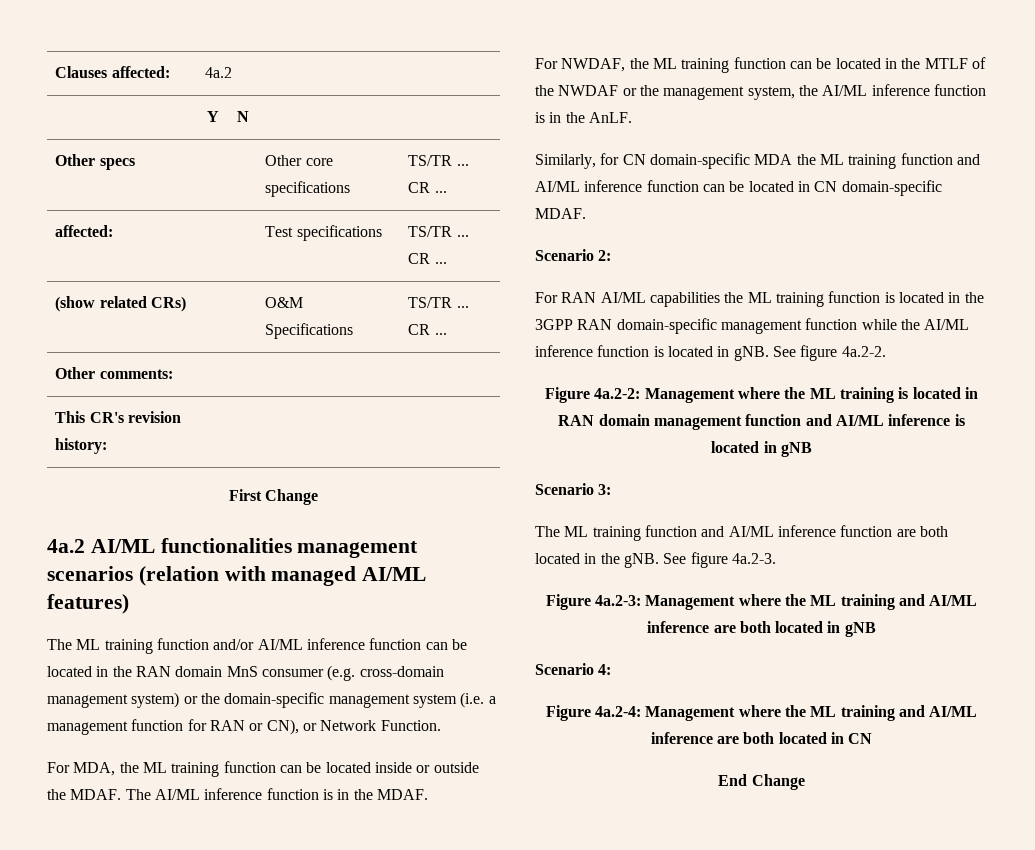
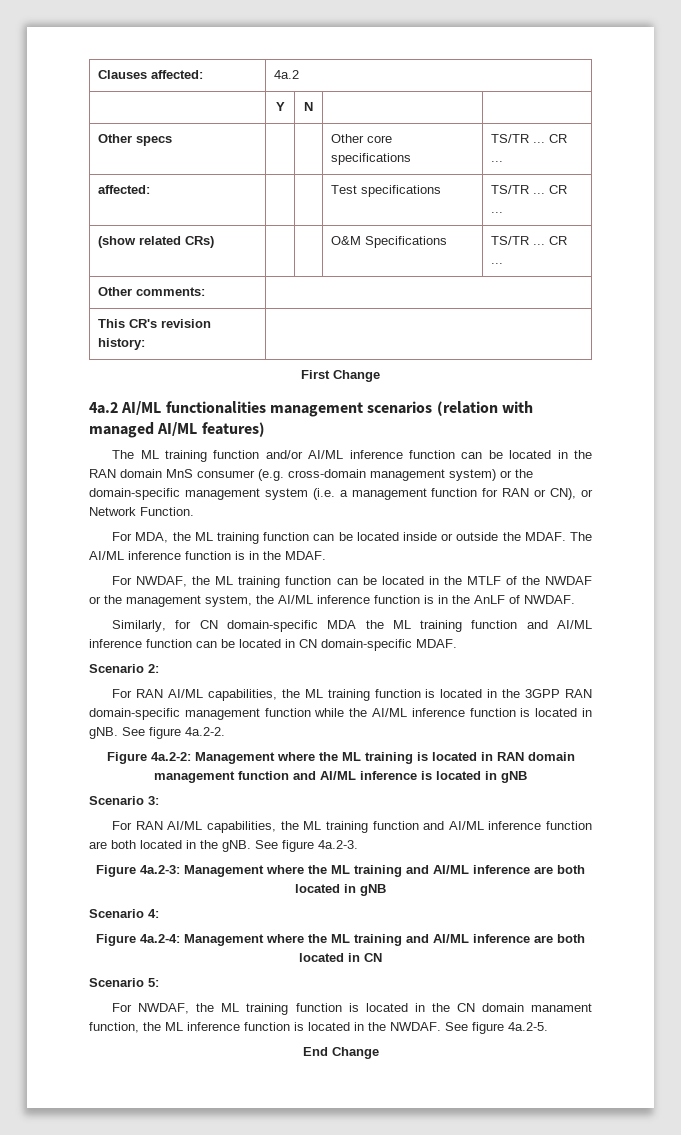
[588,112,632,123] AnLF. -> [474,595,575,604] AnLF of NWDAF.
[649,292,720,307] capabilities -> [207,689,277,701] capabilities,
[535,526,560,537] The -> [112,821,299,833] For RAN AI/ML capabilities, the
(873, 738) none -> [89,978,159,987] [112,1003,592,1015] [89,1022,548,1034] // Scenario 5: // For NWDAF, the ML training function is located in the CN domain manament function, the ML inference function is located in the NWDAF. See figure 4a.2-5.

